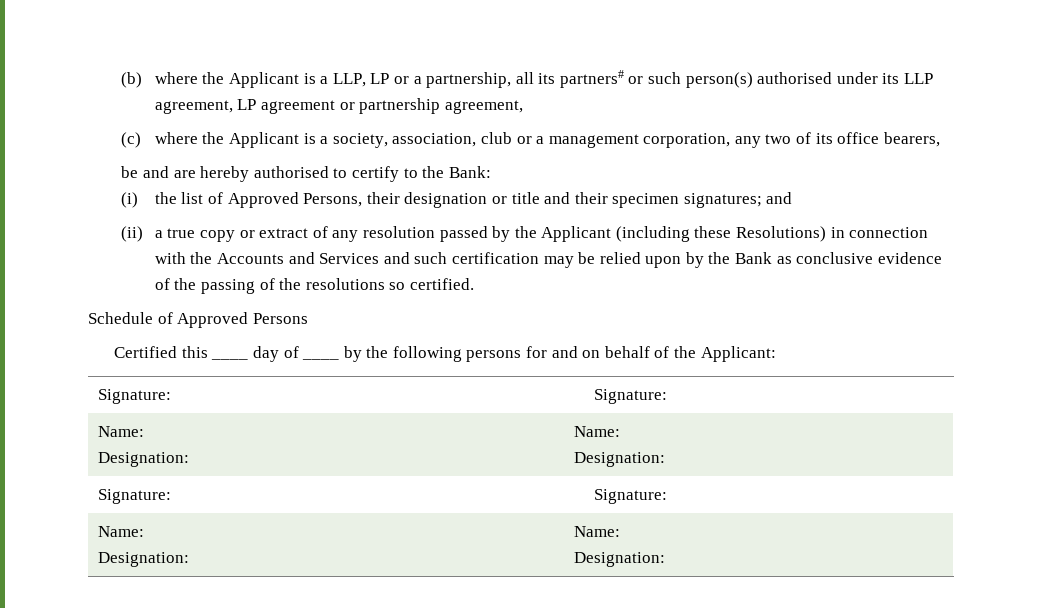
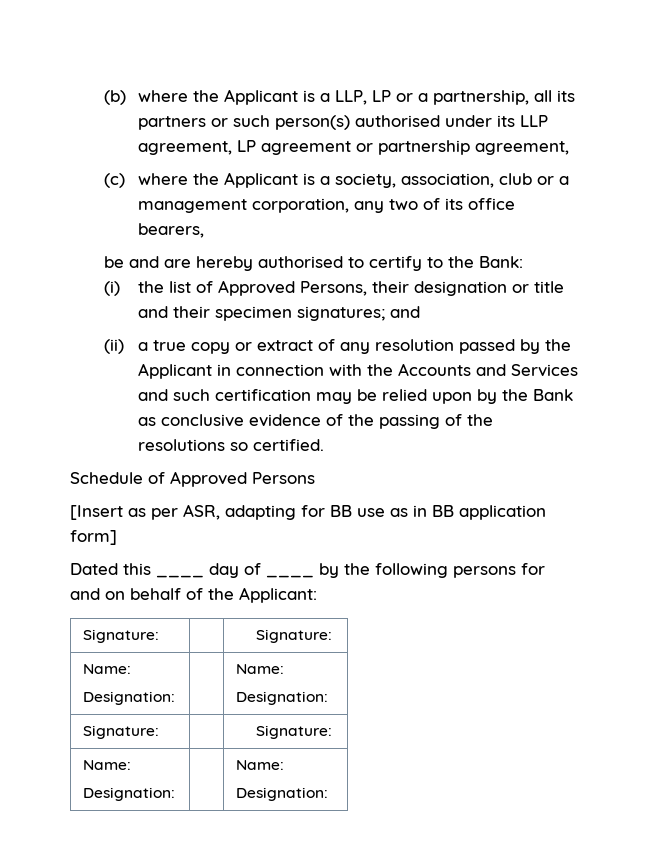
[559,70,624,88] partners# -> [137,116,206,130] partners
[615,226,827,242] (including these Resolutions) -> (212, 371) none
[114,346,178,358] Certified -> [70,504,546,520] [70,530,117,545] [70,563,118,575] [Insert as per ASR, adapting for BB use as in BB application form] // Dated

